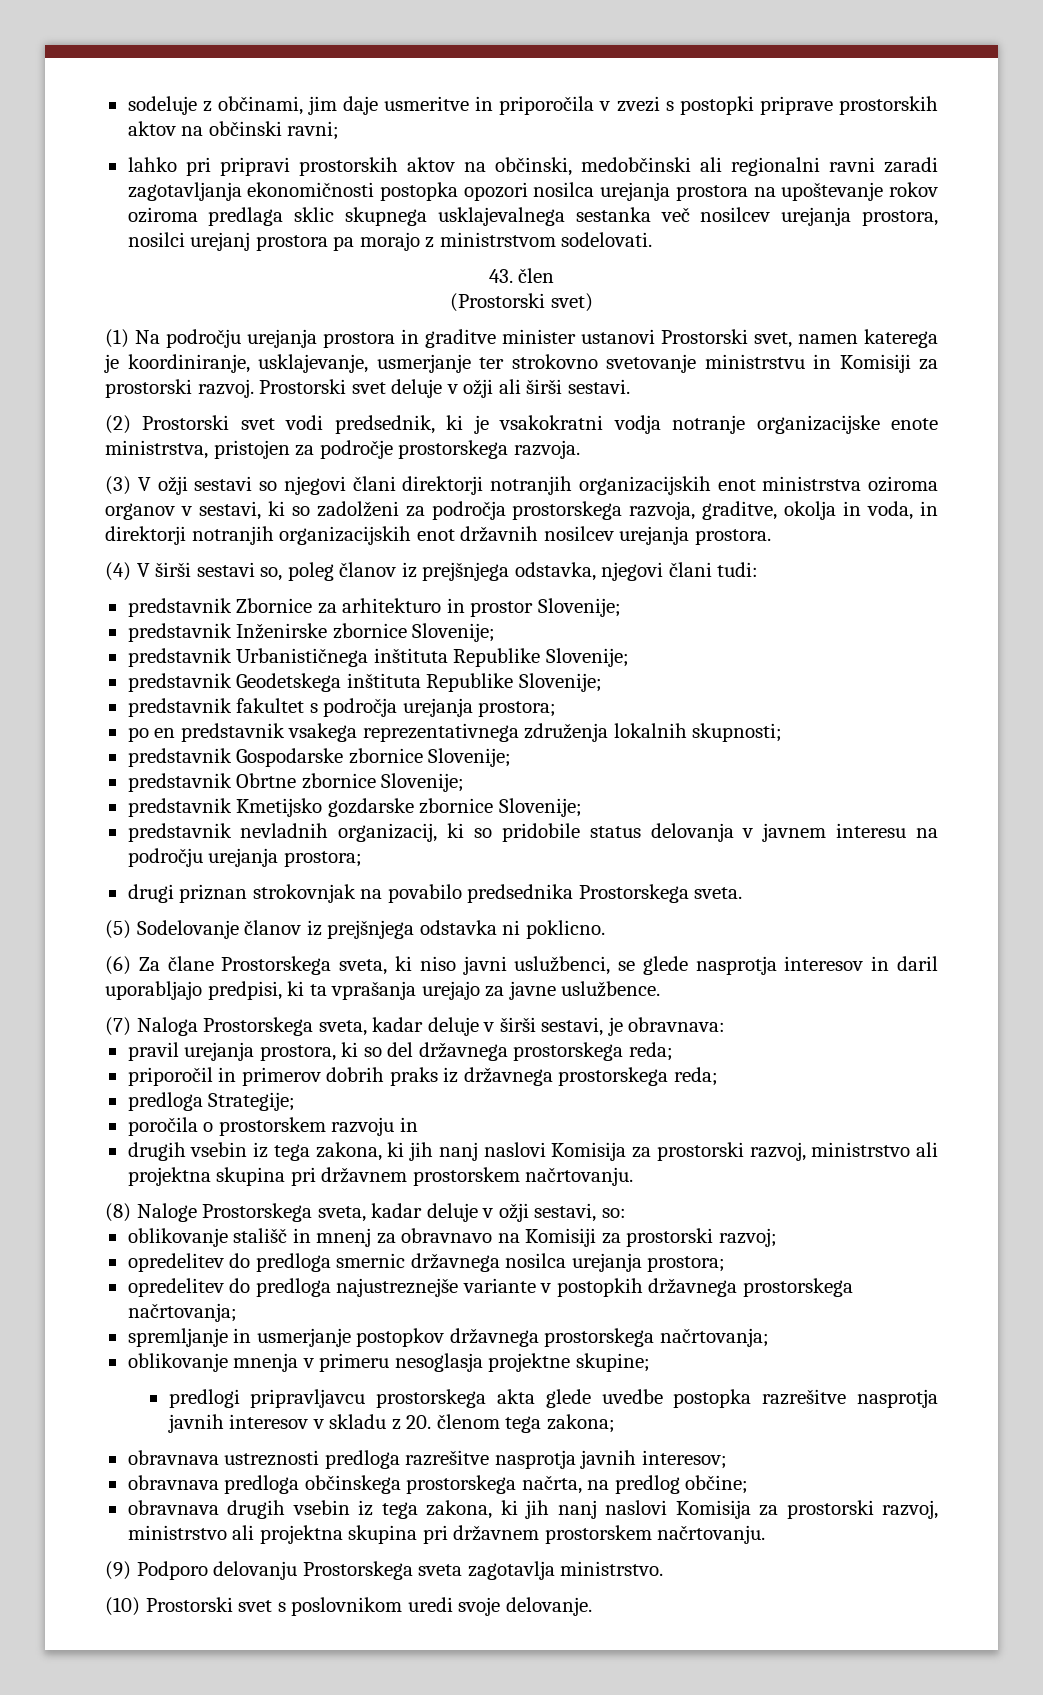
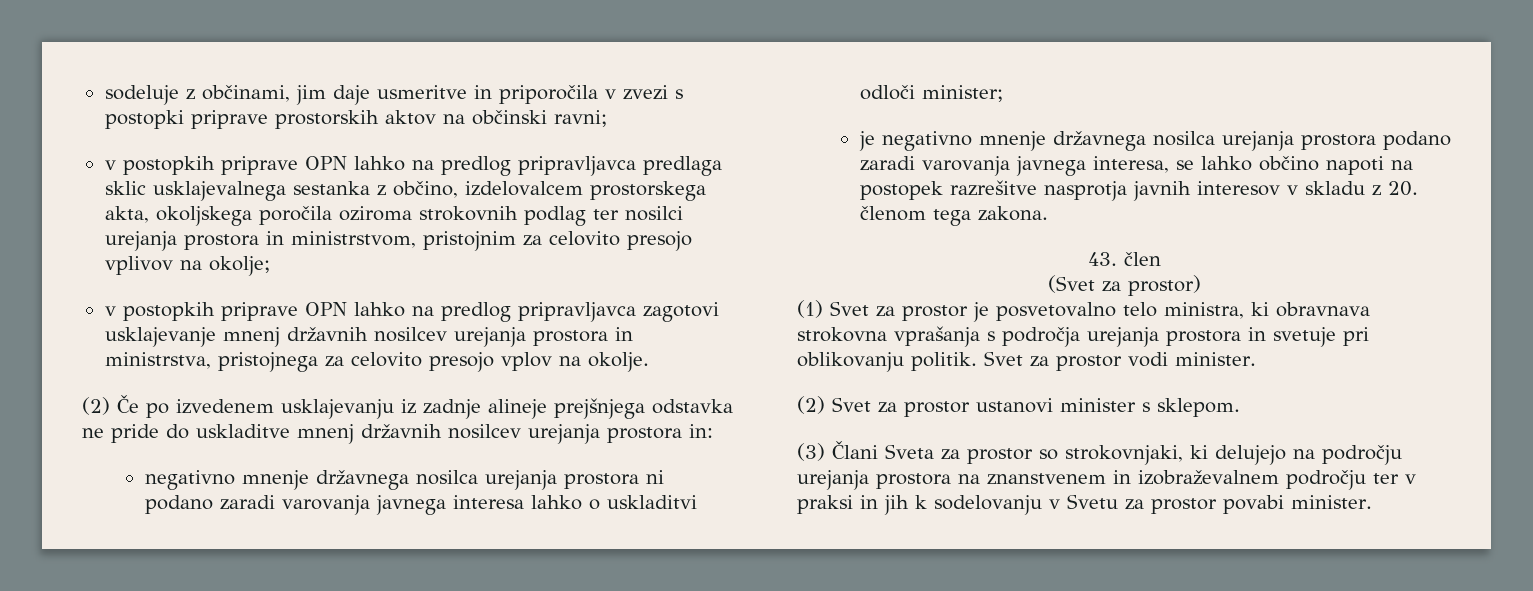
[127,157,938,176] [127,182,939,201] [127,207,938,226] [127,232,653,251] [488,268,555,283] [450,293,593,312] [105,329,938,348] [104,354,938,373] [105,379,630,398] [105,415,939,434] [105,440,580,459] [105,476,938,495] [105,501,939,520] [105,526,771,545] [105,562,759,581] [127,598,621,617] [127,623,496,642] [127,648,629,667] [127,673,602,692] [127,698,557,717] [127,723,783,742] [127,748,512,767] [127,773,465,792] [127,798,582,817] [127,823,939,842] [127,848,362,867] [127,884,743,903] [105,920,605,939] [105,956,939,975] [105,981,661,1000] [105,1017,726,1036] [127,1042,673,1061] [127,1067,718,1086] [127,1092,296,1111] [127,1117,418,1136] [127,1142,939,1161] [127,1167,634,1186] [105,1203,626,1222] [127,1228,777,1247] [127,1253,726,1272] [127,1278,853,1297] [127,1303,237,1322] [127,1328,769,1347] [127,1353,650,1372] [168,1389,752,1408] lahko pri pripravi prostorskih aktov na občinski, medobčinski ali regionalni ravni zaradi zagotavljanja ekonomičnosti postopka opozori nosilca urejanja prostora na upoštevanje rokov oziroma predlaga sklic skupnega usklajevalnega sestanka več nosilcev urejanja prostora, nosilci urejanj prostora pa morajo z ministrstvom sodelovati. // 43. člen // (Prostorski svet) // (1) Na področju urejanja prostora in graditve minister ustanovi Prostorski svet, namen katerega je koordiniranje, usklajevanje, usmerjanje ter strokovno svetovanje ministrstvu in Komisiji za prostorski razvoj. Prostorski svet deluje v ožji ali širši sestavi. // (2) Prostorski svet vodi predsednik, ki je vsakokratni vodja notranje organizacijske enote ministrstva, pristojen za področje prostorskega razvoja. // (3) V ožji sestavi so njegovi člani direktorji notranjih organizacijskih enot ministrstva oziroma organov v sestavi, ki so zadolženi za področja prostorskega razvoja, graditve, okolja in voda, in direktorji notranjih organizacijskih enot državnih nosilcev urejanja prostora. // (4) V širši sestavi so, poleg članov iz prejšnjega odstavka, njegovi člani tudi: // predstavnik Zbornice za arhitekturo in prostor Slovenije; // predstavnik Inženirske zbornice Slovenije; // predstavnik Urbanističnega inštituta Republike Slovenije; // predstavnik Geodetskega inštituta Republike Slovenije; // predstavnik fakultet s področja urejanja prostora; // po en predstavnik vsakega reprezentativnega združenja lokalnih skupnosti; // predstavnik Gospodarske zbornice Slovenije; // predstavnik Obrtne zbornice Slovenije; // predstavnik Kmetijsko gozdarske zbornice Slovenije; // predstavnik nevladnih organizacij, ki so pridobile status delovanja v javnem interesu na področju urejanja prostora; // drugi priznan strokovnjak na povabilo predsednika Prostorskega sveta. // (5) Sodelovanje članov iz prejšnjega odstavka ni poklicno. // (6) Za člane Prostorskega sveta, ki niso javni uslužbenci, se glede nasprotja interesov in daril uporabljajo predpisi, ki ta vprašanja urejajo za javne uslužbence. // (7) Naloga Prostorskega sveta, kadar deluje v širši sestavi, je obravnava: // pravil urejanja prostora, ki so del državnega prostorskega reda; // priporočil in primerov dobrih praks iz državnega prostorskega reda; // predloga Strategije; // poročila o prostorskem razvoju in // drugih vsebin iz tega zakona, ki jih nanj naslovi Komisija za prostorski razvoj, ministrstvo ali projektna skupina pri državnem prostorskem načrtovanju. // (8) Naloge Prostorskega sveta, kadar deluje v ožji sestavi, so: // oblikovanje stališč in mnenj za obravnavo na Komisiji za prostorski razvoj; // opredelitev do predloga smernic državnega nosilca urejanja prostora; // opredelitev do predloga najustreznejše variante v postopkih državnega prostorskega načrtovanja; // spremljanje in usmerjanje postopkov državnega prostorskega načrtovanja; // oblikovanje mnenja v primeru nesoglasja projektne skupine; // predlogi pripravljavcu prostorskega akta glede uvedbe postopka -> [104,156,722,176] [104,181,706,201] [104,206,683,226] [104,231,692,251] [104,256,270,276] [104,302,719,322] [104,327,633,347] [104,352,649,372] [82,395,733,419] [82,424,713,444] [144,470,664,490] [144,495,697,515] [859,85,1003,102] [858,131,1451,151] [859,156,1413,176] [859,181,943,200] v postopkih priprave OPN lahko na predlog pripravljavca predlaga sklic usklajevalnega sestanka z občino, izdelovalcem prostorskega akta, okoljskega poročila oziroma strokovnih podlag ter nosilci urejanja prostora in ministrstvom, pristojnim za celovito presojo vplivov na okolje; // v postopkih priprave OPN lahko na predlog pripravljavca zagotovi usklajevanje mnenj državnih nosilcev urejanja prostora in ministrstva, pristojnega za celovito presojo vplov na okolje. // (2) Če po izvedenem usklajevanju iz zadnje alineje prejšnjega odstavka ne pride do uskladitve mnenj državnih nosilcev urejanja prostora in: // negativno mnenje državnega nosilca urejanja prostora ni podano zaradi varovanja javnega interesa lahko o uskladitvi odloči minister; // je negativno mnenje državnega nosilca urejanja prostora podano zaradi varovanja javnega interesa, se lahko občino napoti na postopek
[546,1414,615,1433] [127,1450,727,1469] [127,1475,749,1494] [127,1500,939,1519] [127,1525,766,1544] [105,1561,664,1580] [105,1597,592,1616] zakona; // obravnava ustreznosti predloga razrešitve nasprotja javnih interesov; // obravnava predloga občinskega prostorskega načrta, na predlog občine; // obravnava drugih vsebin iz tega zakona, ki jih nanj naslovi Komisija za prostorski razvoj, ministrstvo ali projektna skupina pri državnem prostorskem načrtovanju. // (9) Podporo delovanju Prostorskega sveta zagotavlja ministrstvo. // (10) Prostorski svet s poslovnikom uredi svoje delovanje. -> [977,206,1048,221] [1087,252,1161,266] [1047,275,1201,296] [797,300,1370,322] [797,326,1369,347] [797,351,1256,372] [797,396,1240,417] [797,441,1402,465] [797,470,1416,490] [797,494,1372,515] zakona. // 43. člen // (Svet za prostor) // (1) Svet za prostor je posvetovalno telo ministra, ki obravnava strokovna vprašanja s področja urejanja prostora in svetuje pri oblikovanju politik. Svet za prostor vodi minister. // (2) Svet za prostor ustanovi minister s sklepom. // (3) Člani Sveta za prostor so strokovnjaki, ki delujejo na področju urejanja prostora na znanstvenem in izobraževalnem področju ter v praksi in jih k sodelovanju v Svetu za prostor povabi minister.

